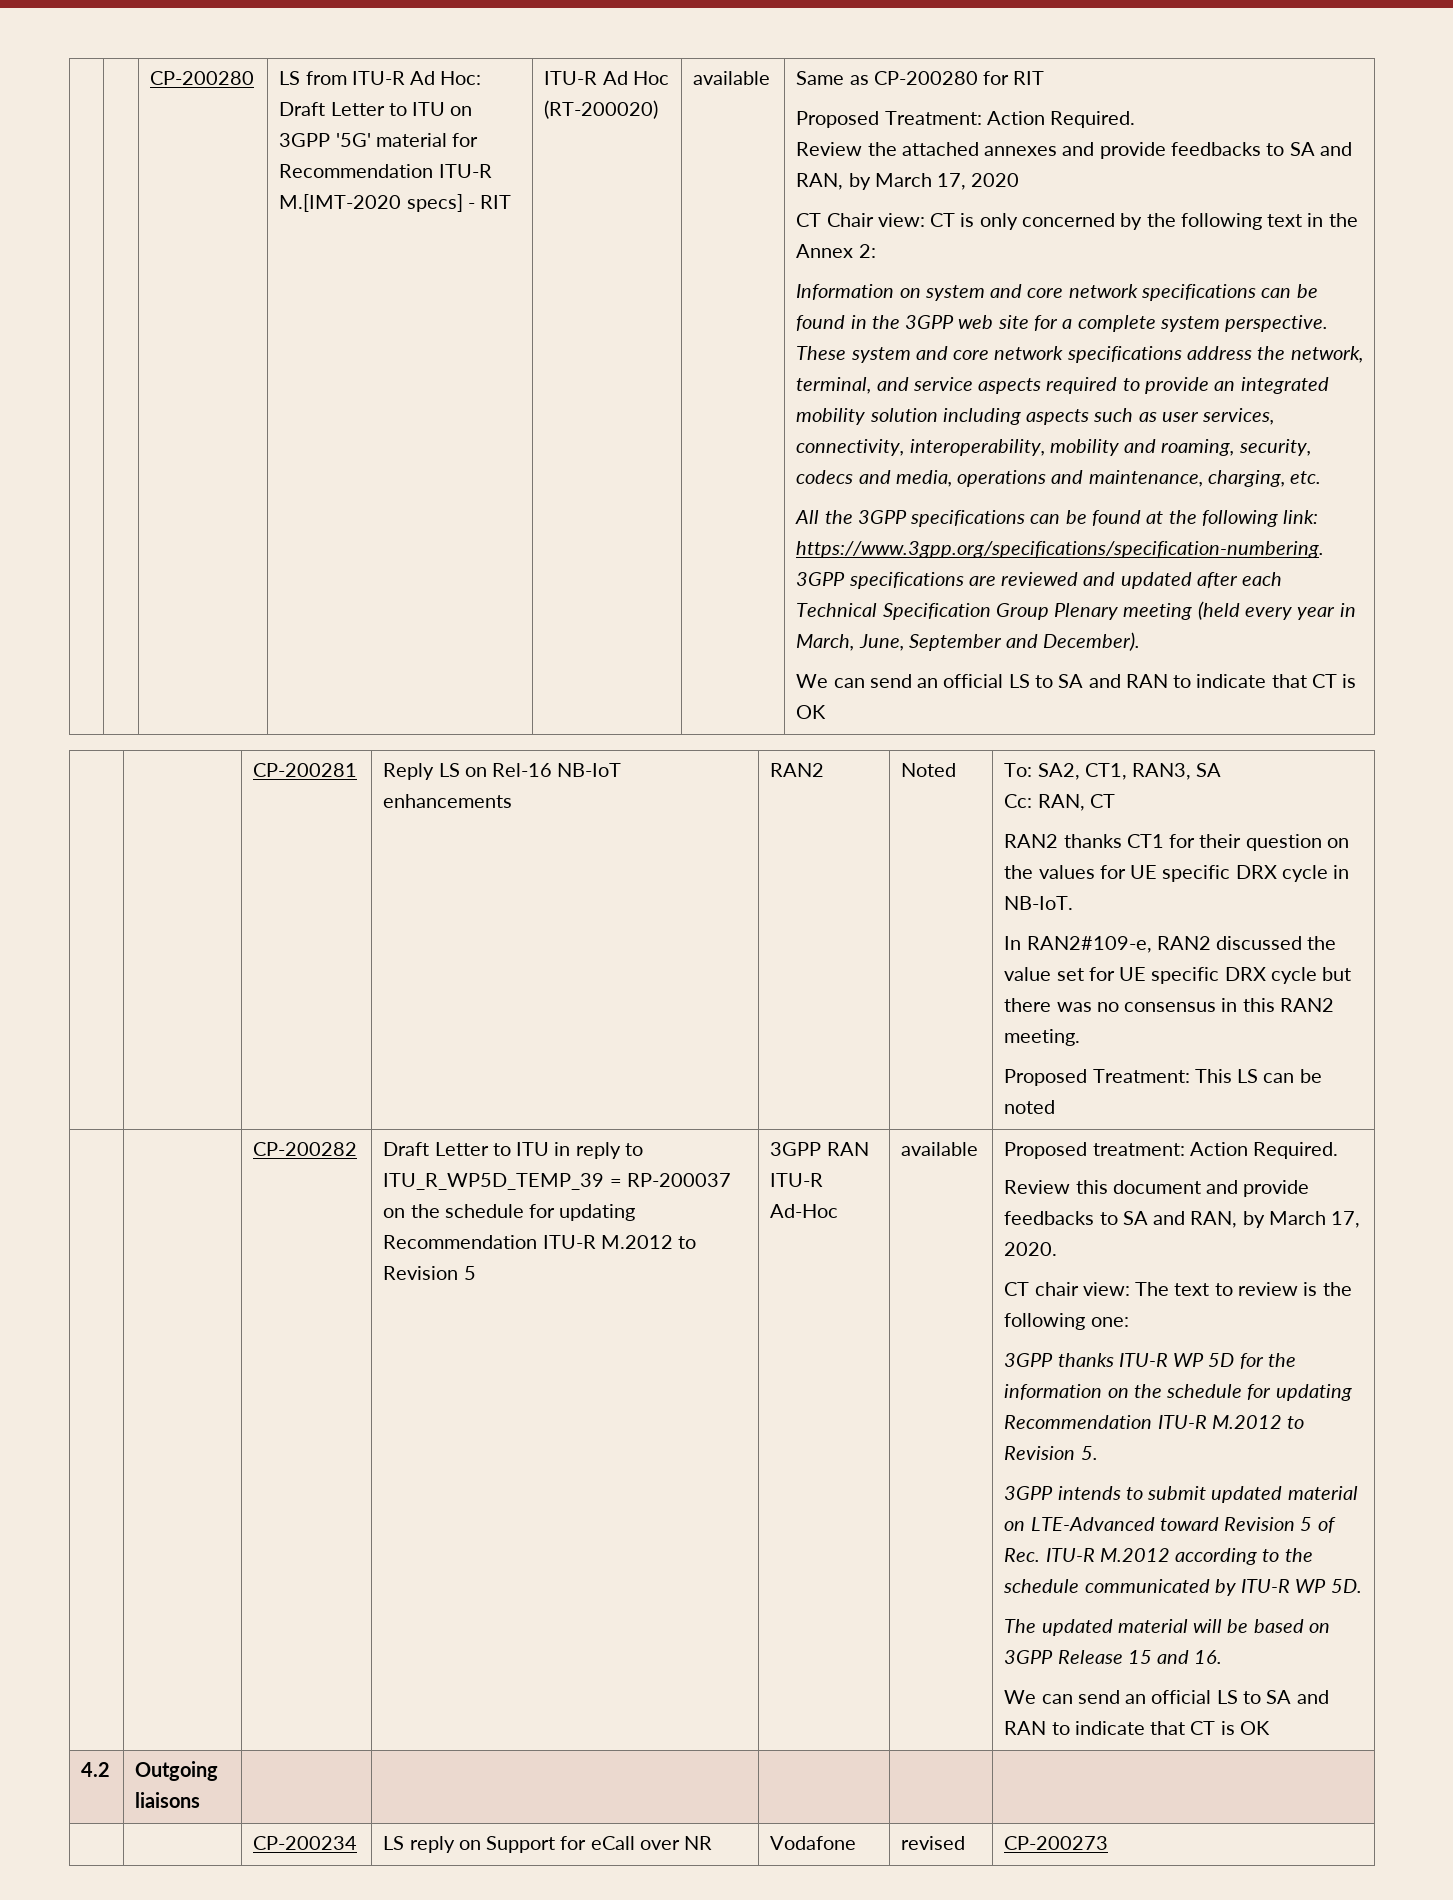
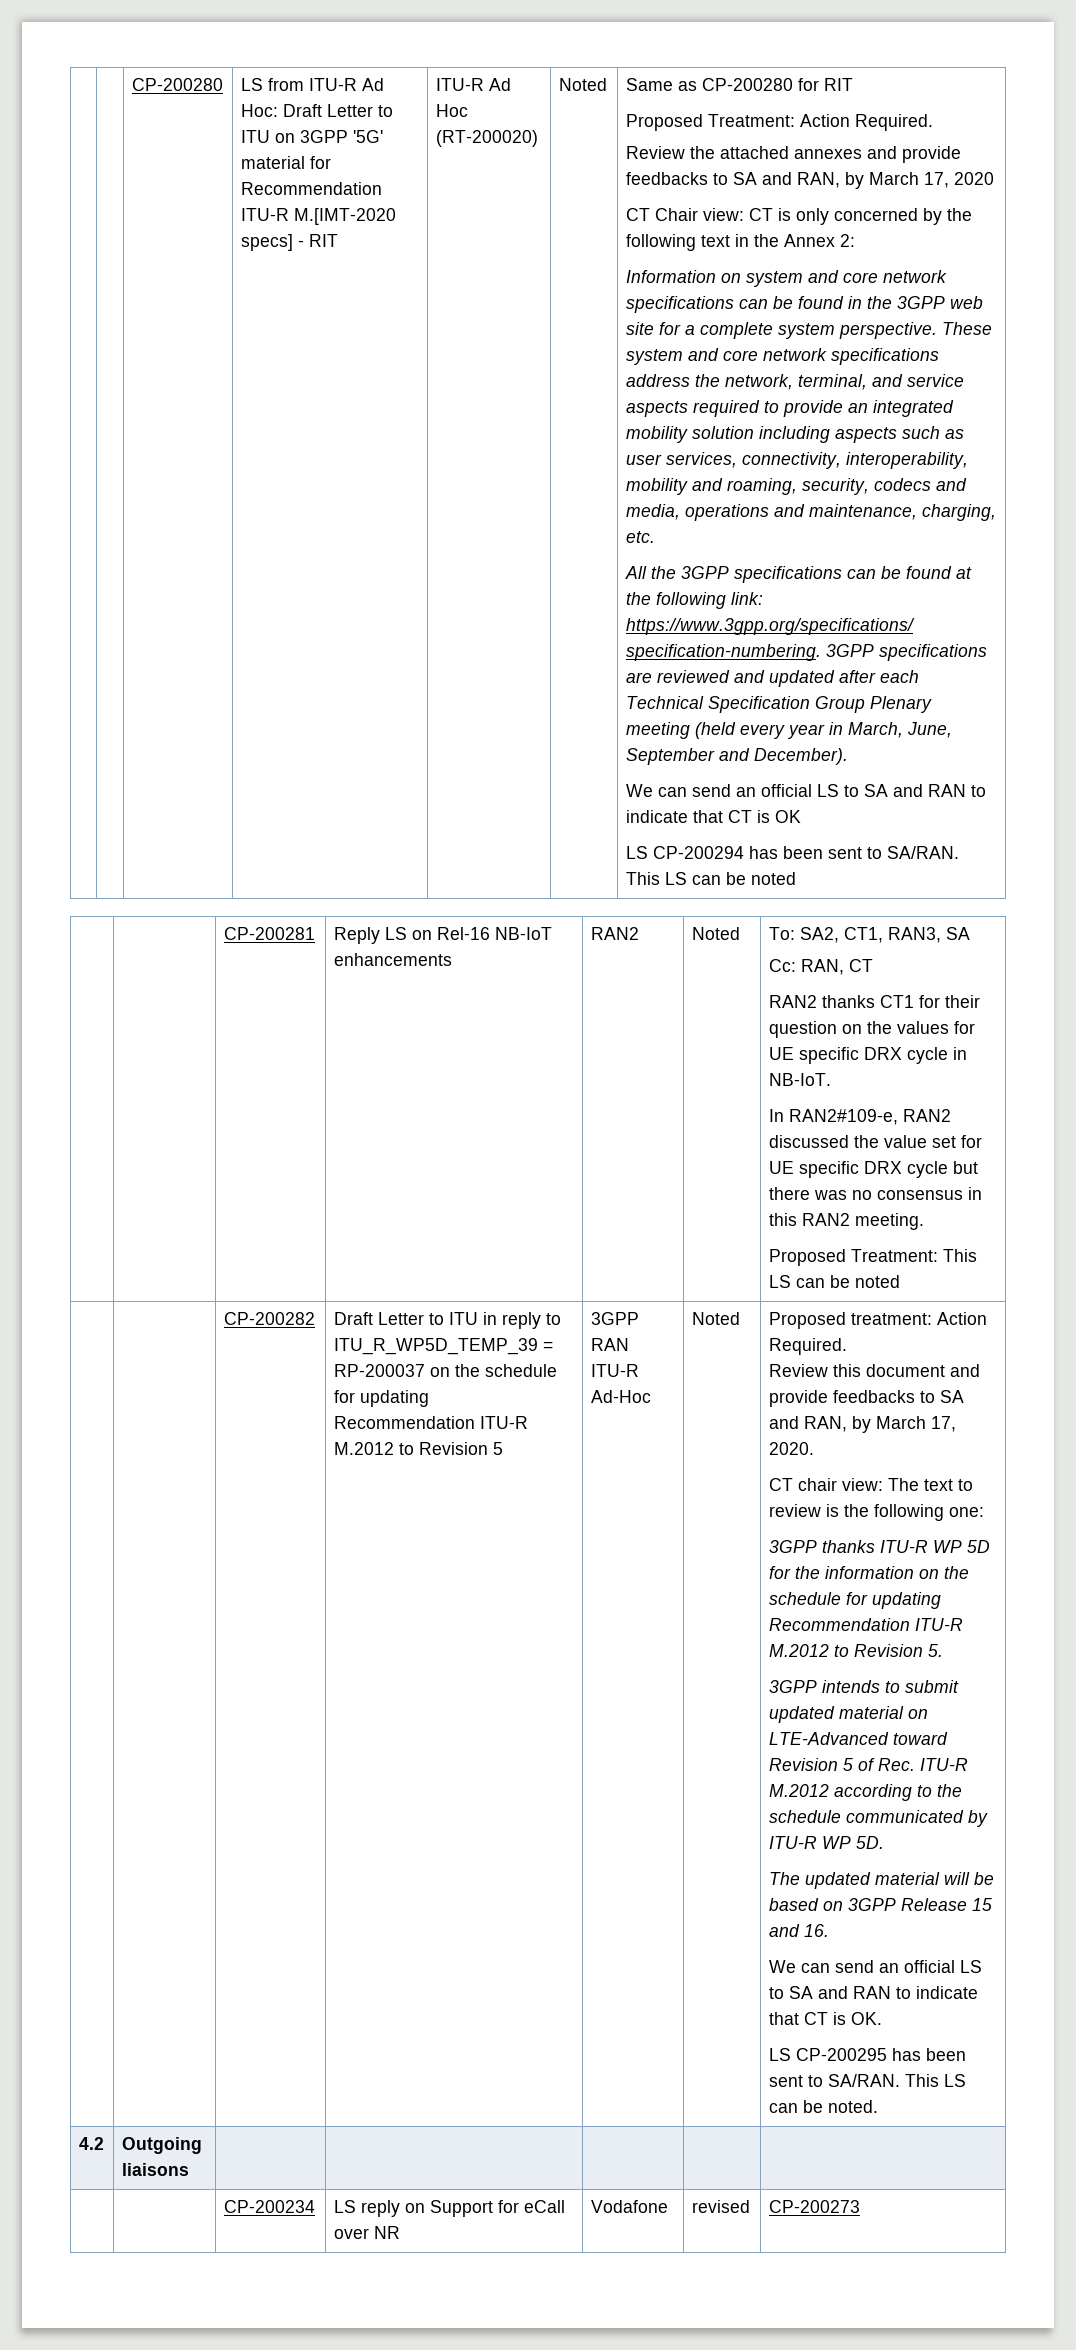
[693,71,771,85] available -> [558,78,607,91] Noted
(827, 712) none -> [625,846,959,859] [625,872,796,885] // LS CP-200294 has been sent to SA/RAN. This LS can be noted
[901,1142,979,1156] available -> [691,1312,740,1325] Noted
[1239,1721,1270,1735] OK -> [850,2012,882,2025] [768,2048,966,2061] [768,2074,966,2087] [768,2100,878,2113] OK. // LS CP-200295 has been sent to SA/RAN. This LS can be noted.

